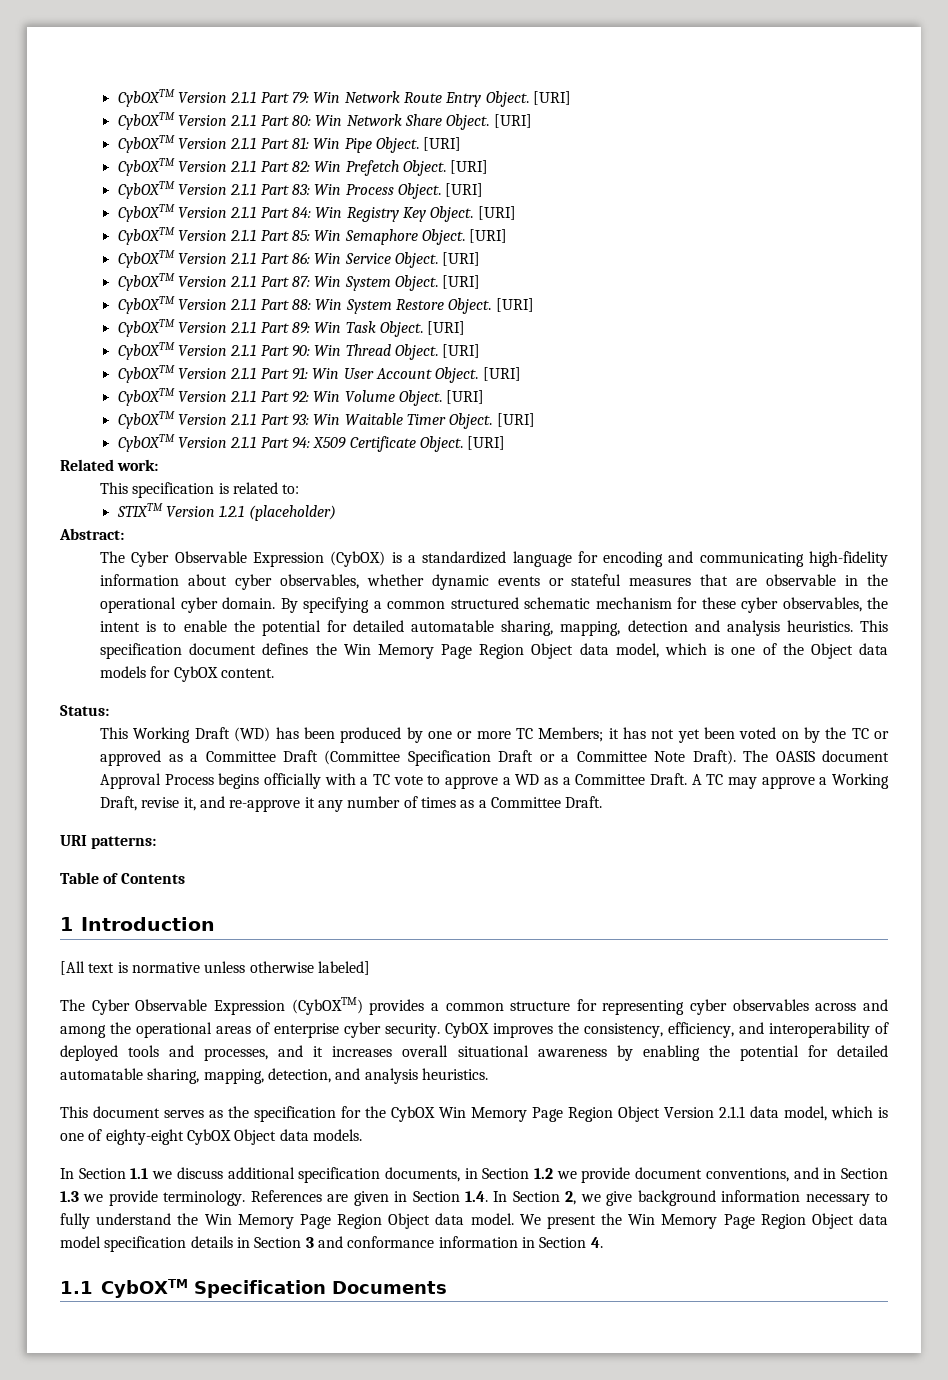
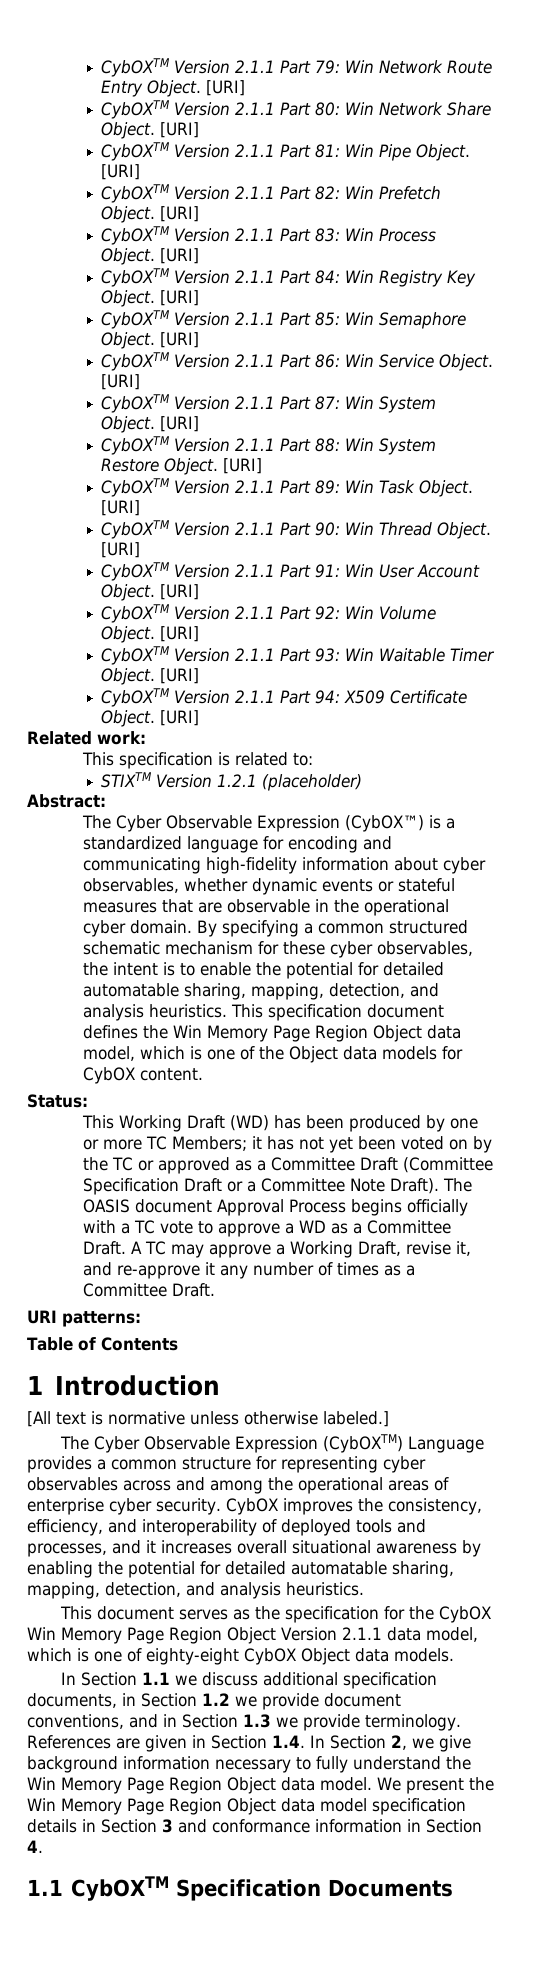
[330,551,386,567] (CybOX) -> [345,815,425,832] (CybOX™)
[627,620,688,632] detection -> [329,983,406,998] detection,
[317,961,370,975] [60,997,363,1015] labeled] // The Cyber Observable Expression (CybOXTM) -> [323,1411,389,1427] [60,1434,485,1453] labeled.] // The Cyber Observable Expression (CybOXTM) Language

